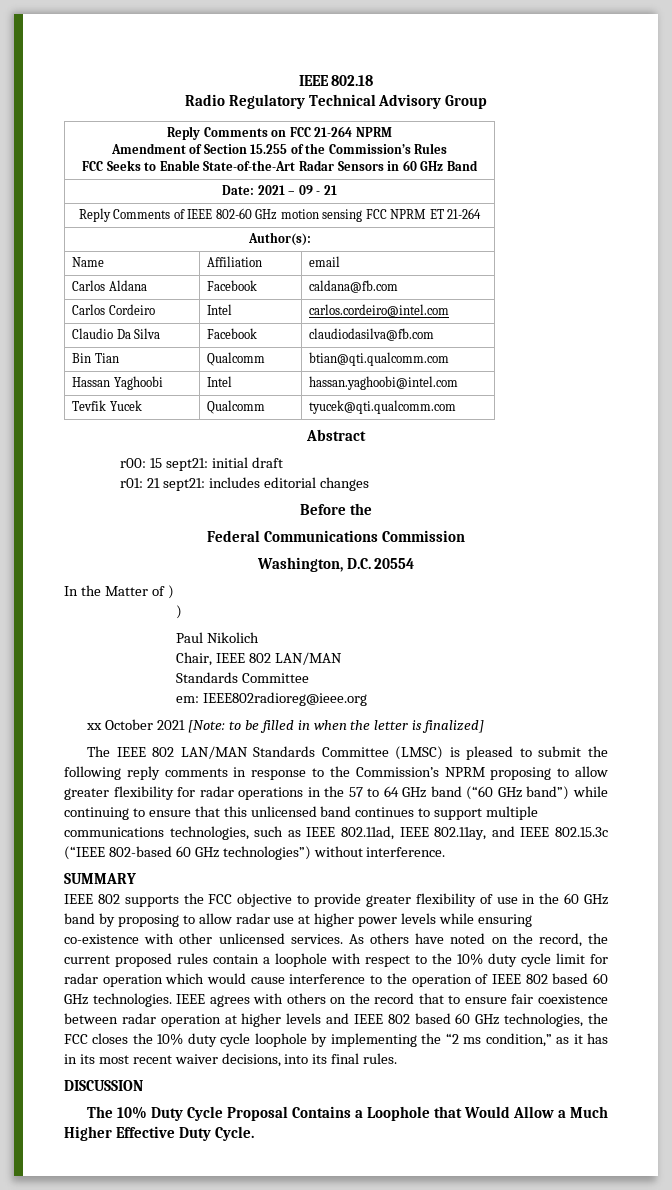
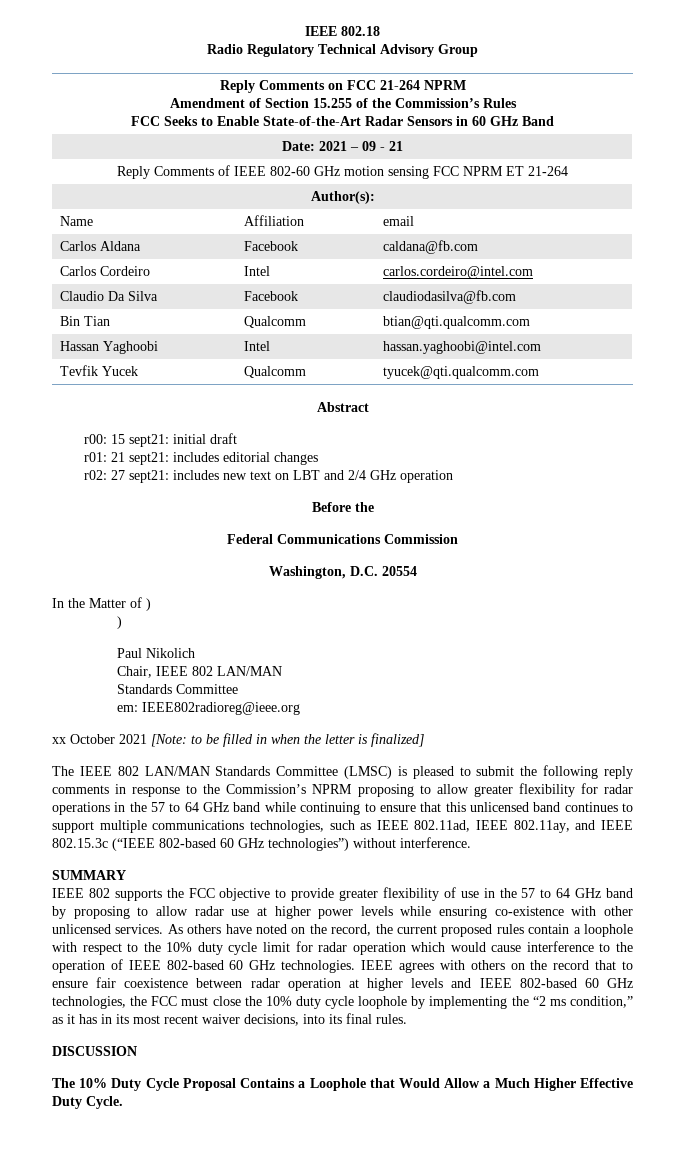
(369, 484) none -> [84,470,454,483] // r02: 27 sept21: includes new text on LBT and 2/4 GHz operation
[466,786,570,800] (“60 GHz band”) -> (261, 807) none
[564,893,580,904] 60 -> [521,888,571,898] 57 to 64
[525,973,589,984] 802 based -> [166,960,224,970] 802-based
[387,1013,451,1024] 802 based -> [519,978,577,988] 802-based
[92,1033,129,1044] closes -> [181,996,241,1006] must close

